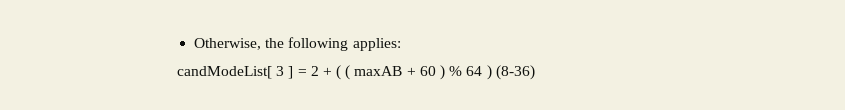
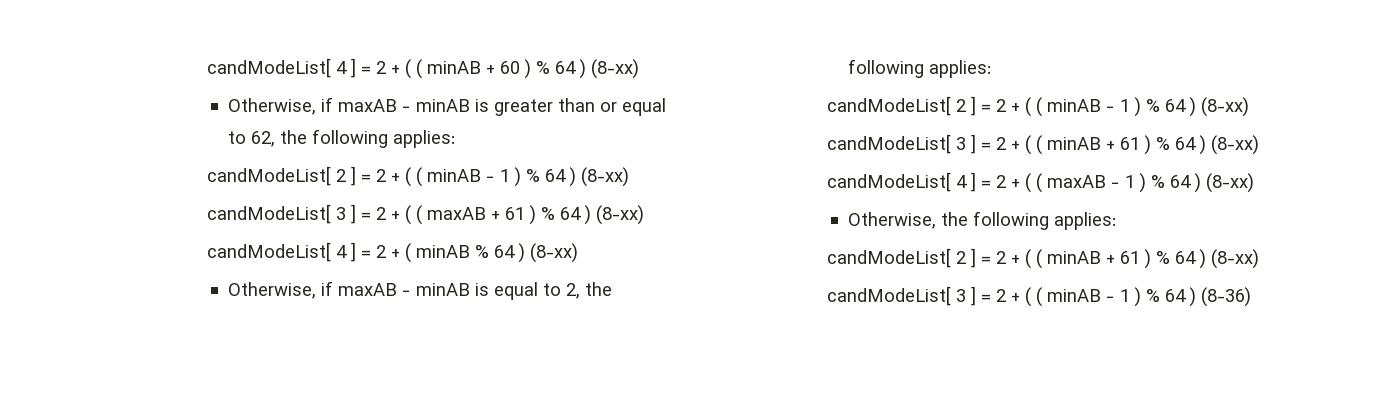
[194,37,401,51] Otherwise, the following applies: -> [207,58,640,79] [227,97,666,116] [227,129,455,148] [207,166,630,187] candModeList[ 4 ] = 2 + ( ( minAB + 60 ) % 64 ) (8-xx) // Otherwise, if maxAB − minAB is greater than or equal to 62, the following applies: // candModeList[ 2 ] = 2 + ( ( minAB − 1 ) % 64 ) (8-xx)
[419,66,436,76] 60 -> [505,205,645,225] [207,242,579,263] [227,281,612,300] [847,59,991,78] [827,96,1250,117] [827,134,1260,155] [827,172,1255,193] [847,211,1116,230] [827,248,1260,269] [827,286,1131,307] 61 ) % 64 ) (8-xx) // candModeList[ 4 ] = 2 + ( minAB % 64 ) (8-xx) // Otherwise, if maxAB − minAB is equal to 2, the following applies: // candModeList[ 2 ] = 2 + ( ( minAB − 1 ) % 64 ) (8-xx) // candModeList[ 3 ] = 2 + ( ( minAB + 61 ) % 64 ) (8-xx) // candModeList[ 4 ] = 2 + ( ( maxAB − 1 ) % 64 ) (8-xx) // Otherwise, the following applies: // candModeList[ 2 ] = 2 + ( ( minAB + 61 ) % 64 ) (8-xx) // candModeList[ 3 ] = 2 + ( ( minAB − 1

